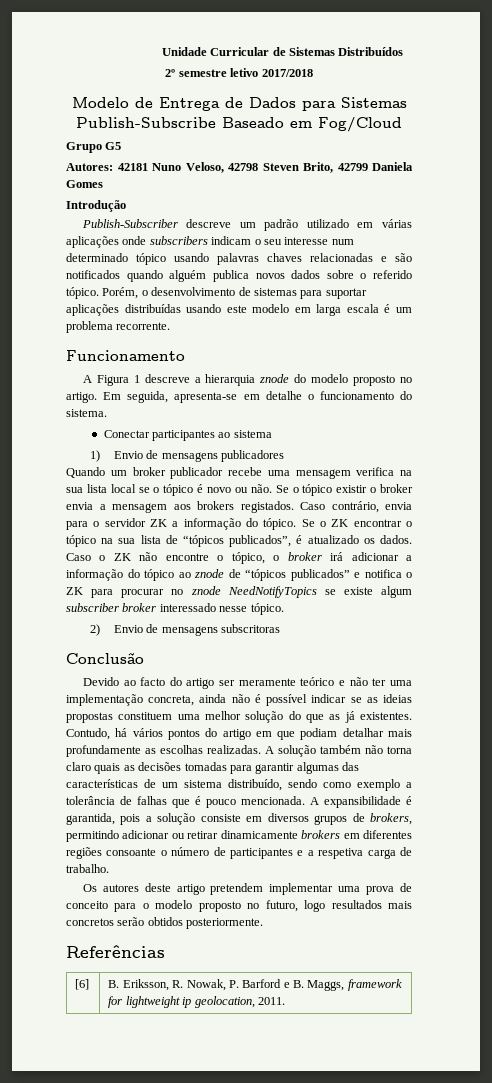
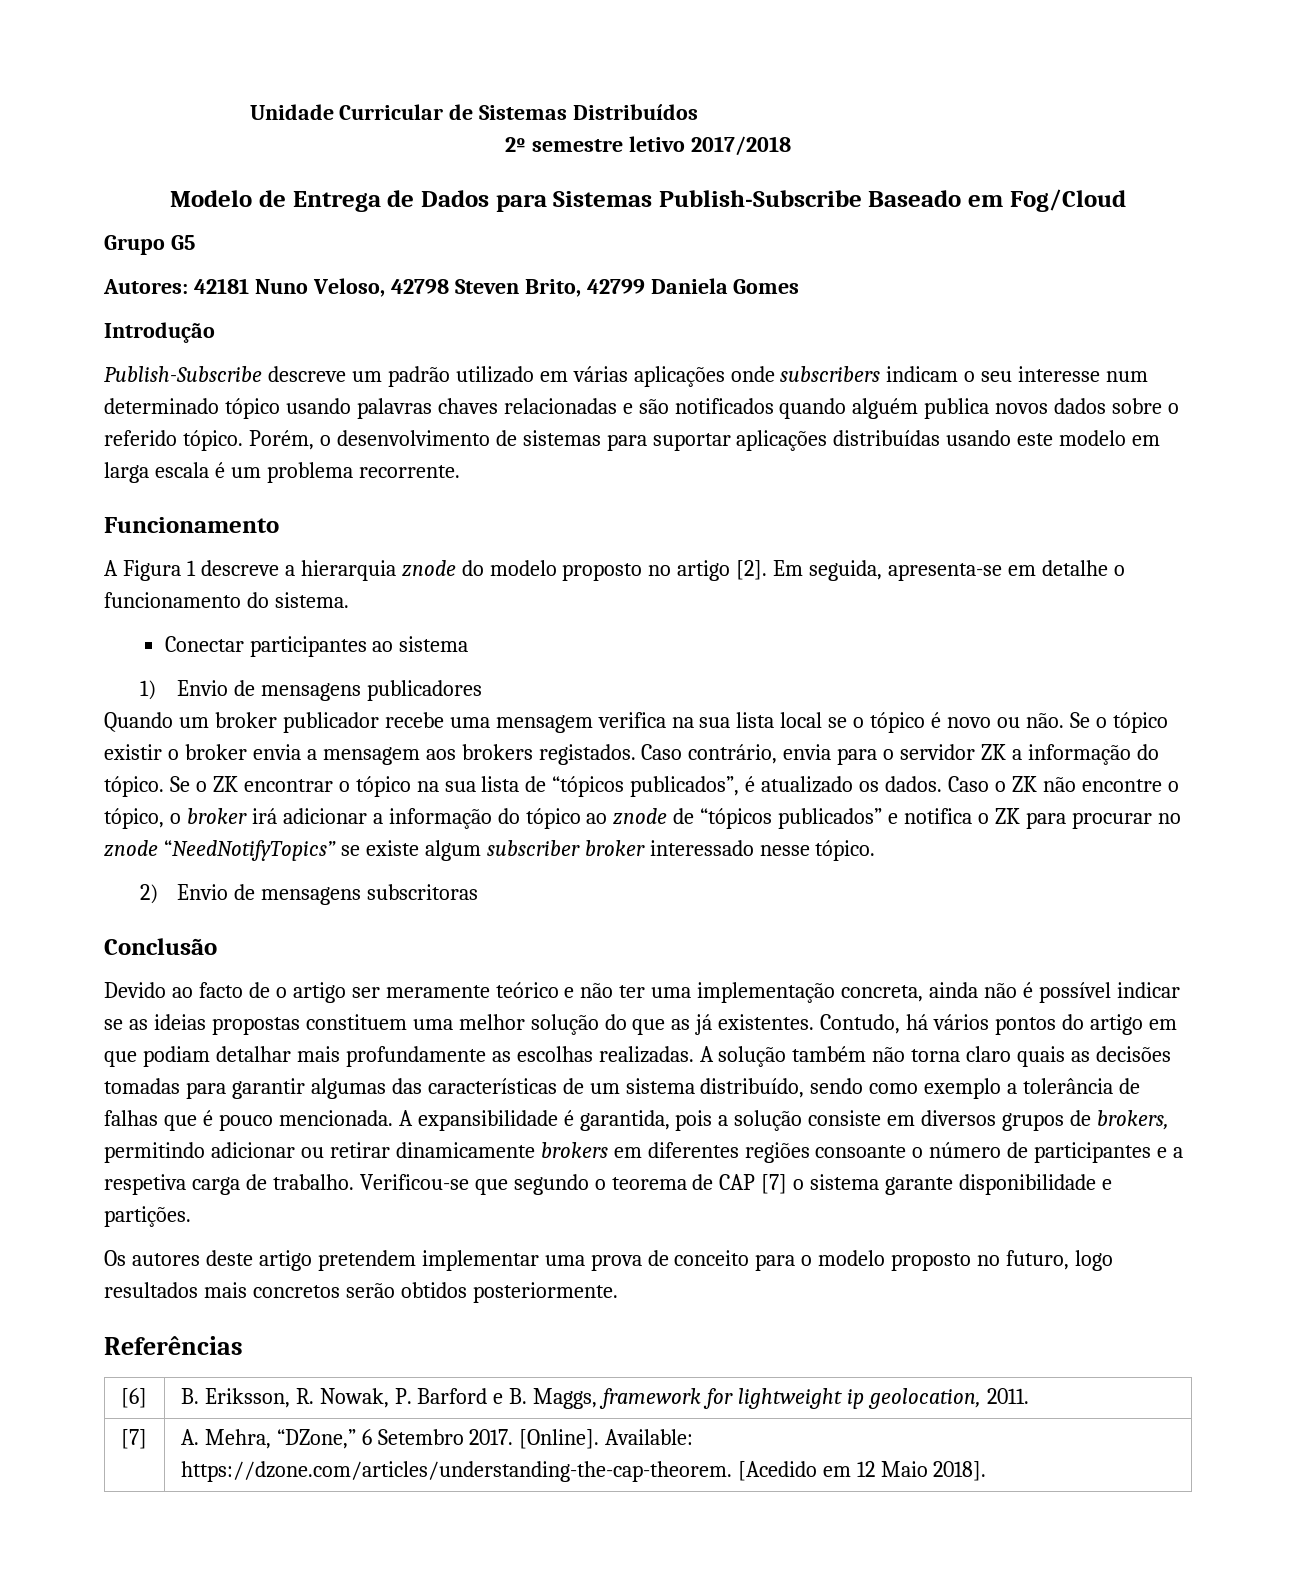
[81,219,178,228] Publish-Subscriber -> [104,366,262,382] Publish-Subscribe
[66,392,97,403] artigo. -> [677,560,768,581] artigo [2].
[227,586,317,598] NeedNotifyTopics -> [163,840,336,861] “NeedNotifyTopics”
[169,677,182,686] do -> [248,982,287,998] de o
(109, 868) none -> [359,1174,1113,1195] [104,1206,191,1227] Verificou-se que segundo o teorema de CAP [7] o sistema garante disponibilidade e partições.
(285, 1001) none -> [120,1429,147,1449] [180,1429,694,1449] [180,1461,987,1482] // [7] | A. Mehra, “DZone,” 6 Setembro 2017. [Online]. Available: https://dzone.com/articles/understanding-the-cap-theorem. [Acedido em 12 Maio 2018].

